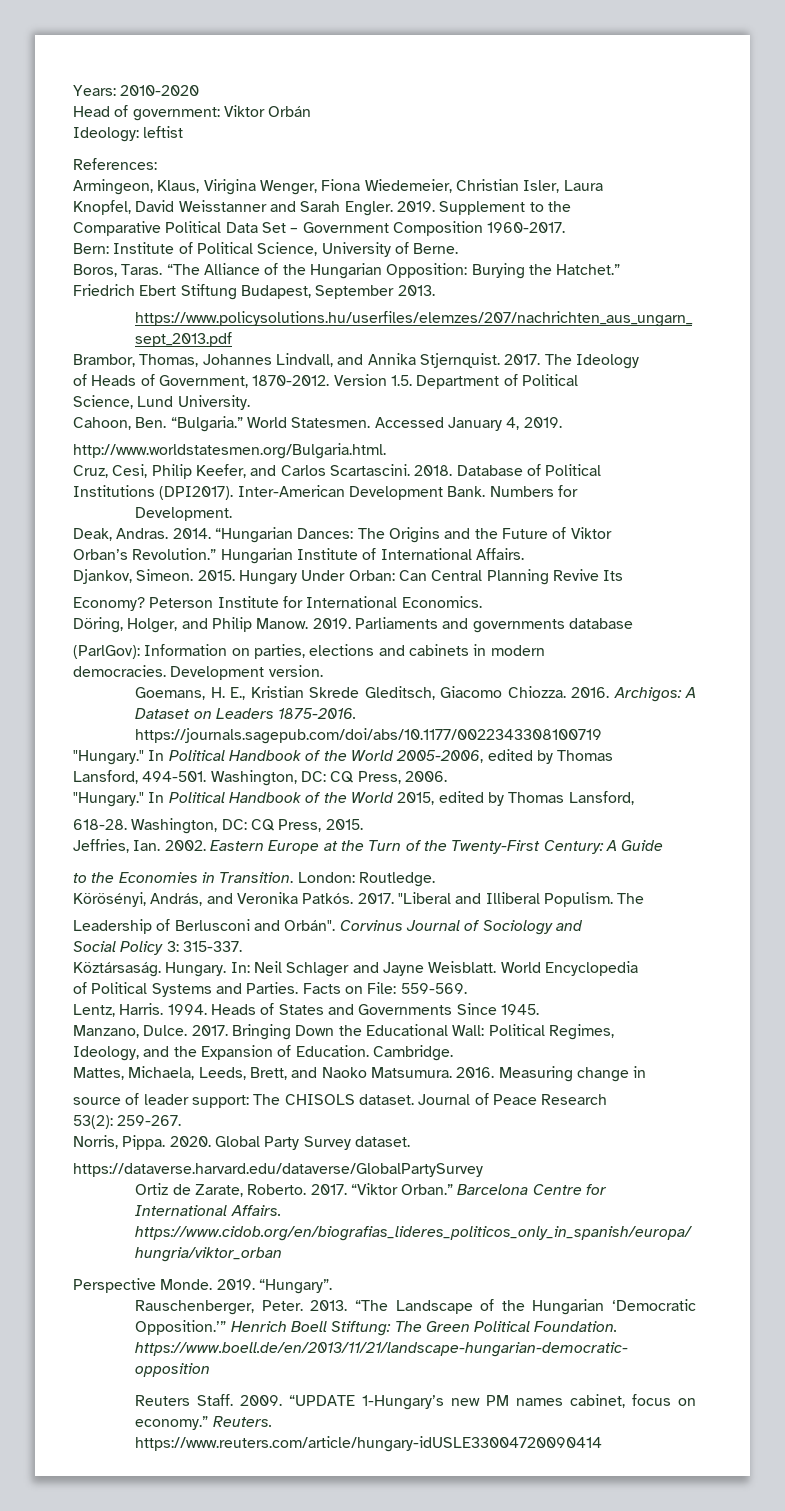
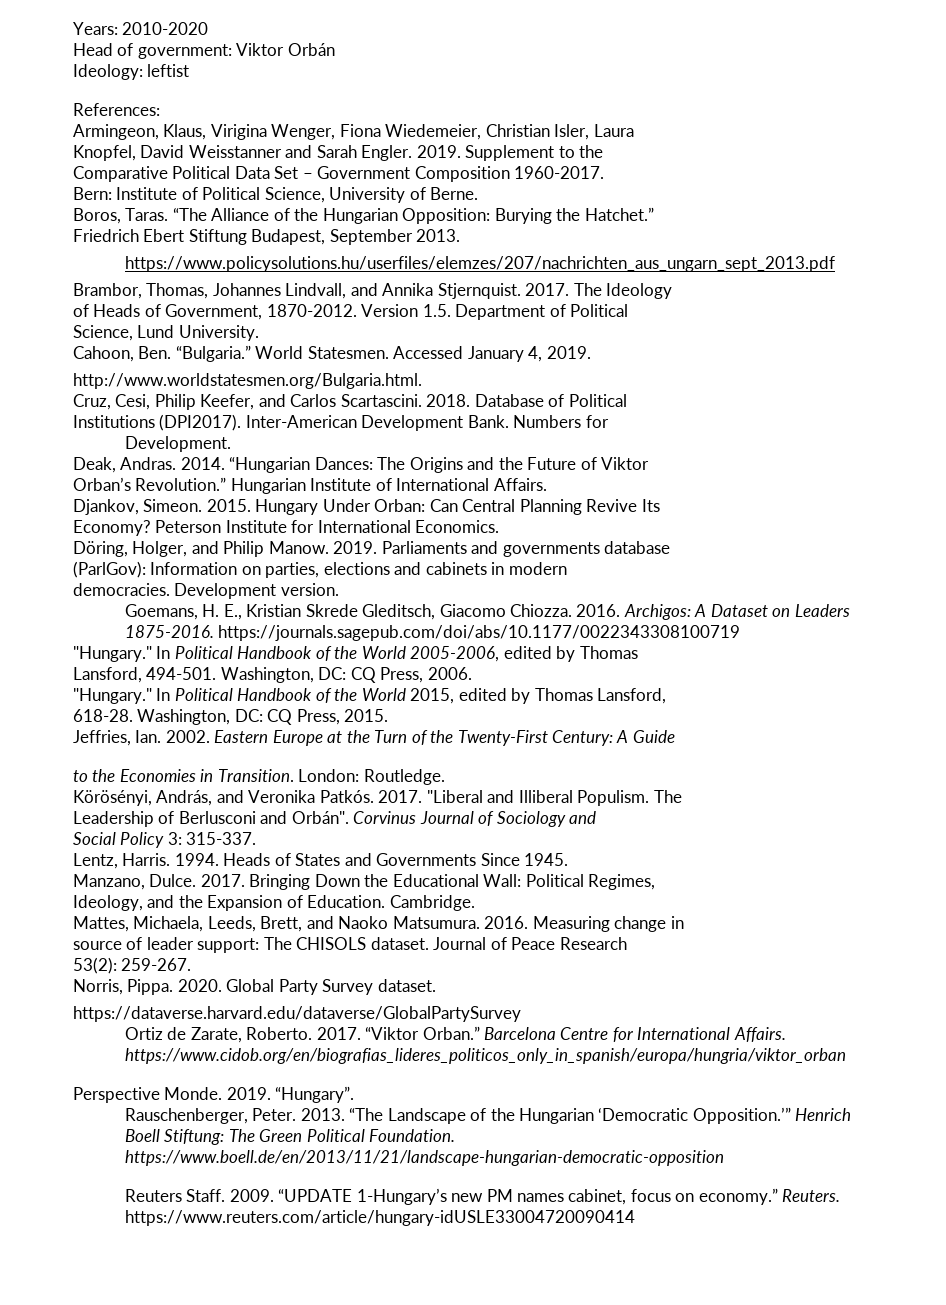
[73,961,638,977] [73,982,467,997] // Köztársaság. Hungary. In: Neil Schlager and Jayne Weisblatt. World Encyclopedia // of Political Systems and Parties. Facts on File: 559-569. -> (257, 838) none

